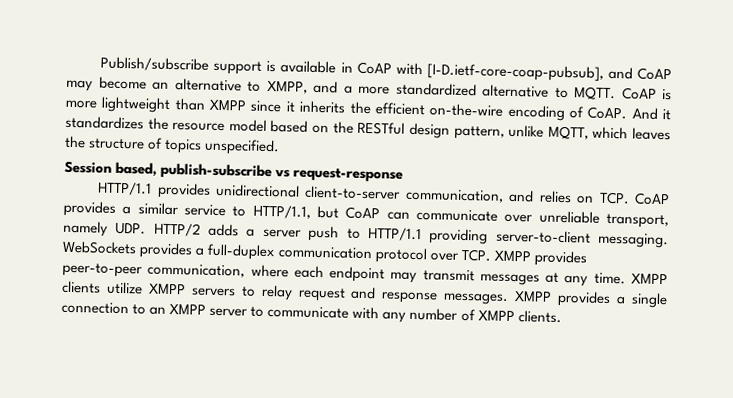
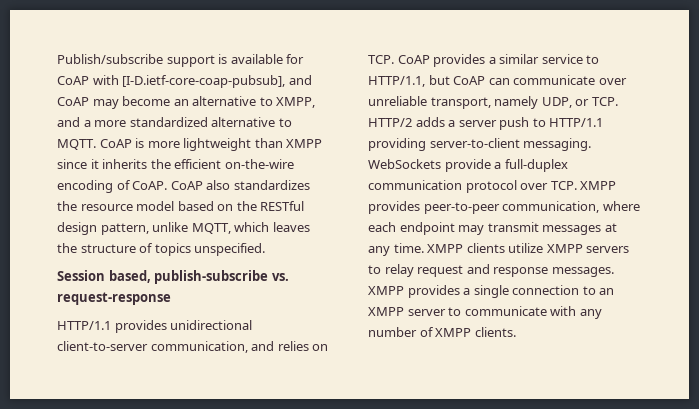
[340,62,353,73] in -> [286,54,305,64] for
[631,107,672,121] And it -> [170,180,231,190] CoAP also
[275,169,291,178] vs -> [271,273,289,281] vs.
[115,222,147,235] UDP. -> [541,97,618,108] UDP, or TCP.
[139,242,194,259] provides -> [444,159,491,172] provide

